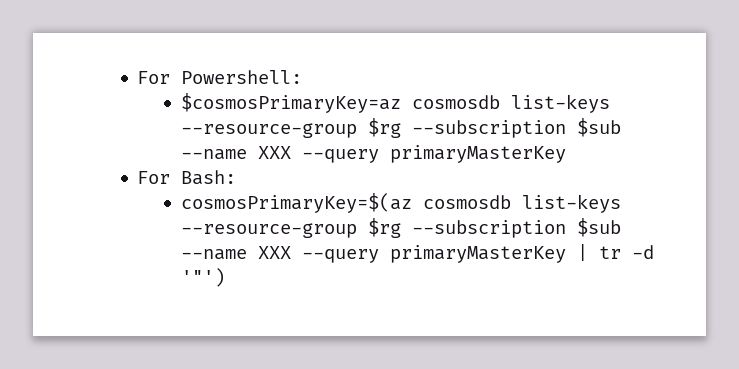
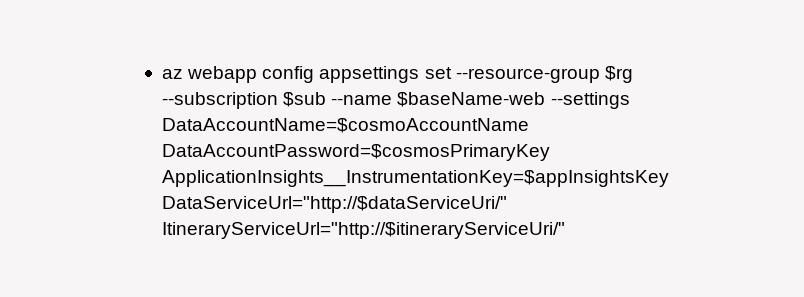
[137,70,303,84] [181,93,611,113] [181,118,622,138] [181,145,567,163] [137,170,237,185] [181,193,622,213] [181,218,622,238] [181,244,655,263] [181,268,226,287] For Powershell: // $cosmosPrimaryKey=az cosmosdb list-keys --resource-group $rg --subscription $sub --name XXX --query primaryMasterKey // For Bash: // cosmosPrimaryKey=$(az cosmosdb list-keys --resource-group $rg --subscription $sub --name XXX --query primaryMasterKey | tr -d '"') -> [162,66,633,83] [162,92,630,109] [162,118,530,133] [162,144,551,161] [162,170,670,187] [162,196,508,213] [162,222,566,239] az webapp config appsettings set --resource-group $rg --subscription $sub --name $baseName-web --settings DataAccountName=$cosmoAccountName DataAccountPassword=$cosmosPrimaryKey ApplicationInsights__InstrumentationKey=$appInsightsKey DataServiceUrl="http://$dataServiceUri/" ItineraryServiceUrl="http://$itineraryServiceUri/"

